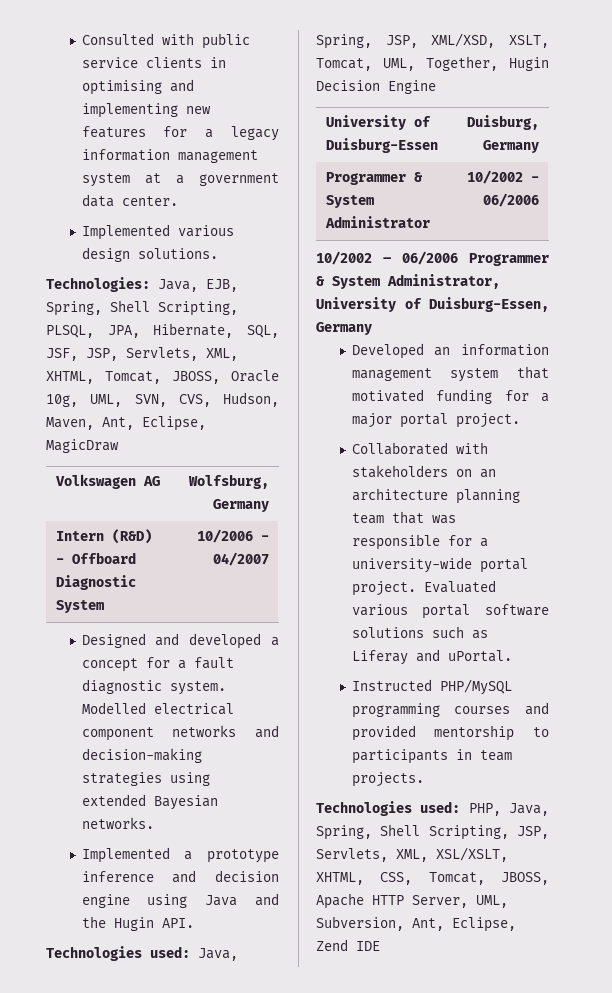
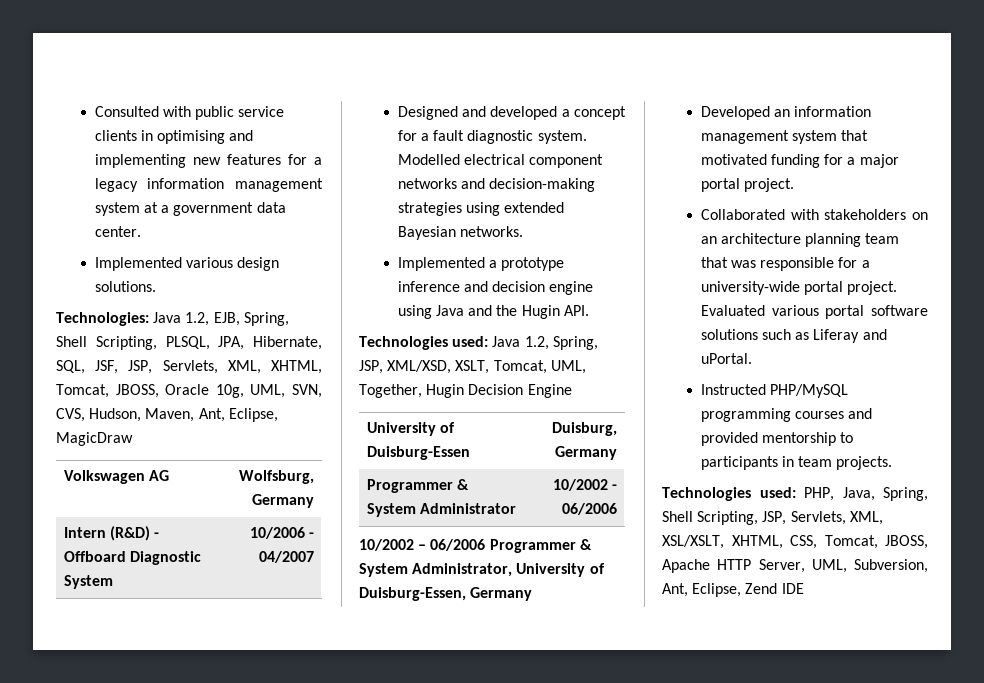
[158,279,198,292] Java, -> [153,312,210,326] Java 1.2,
[198,948,238,961] Java, -> [492,336,549,350] Java 1.2,

